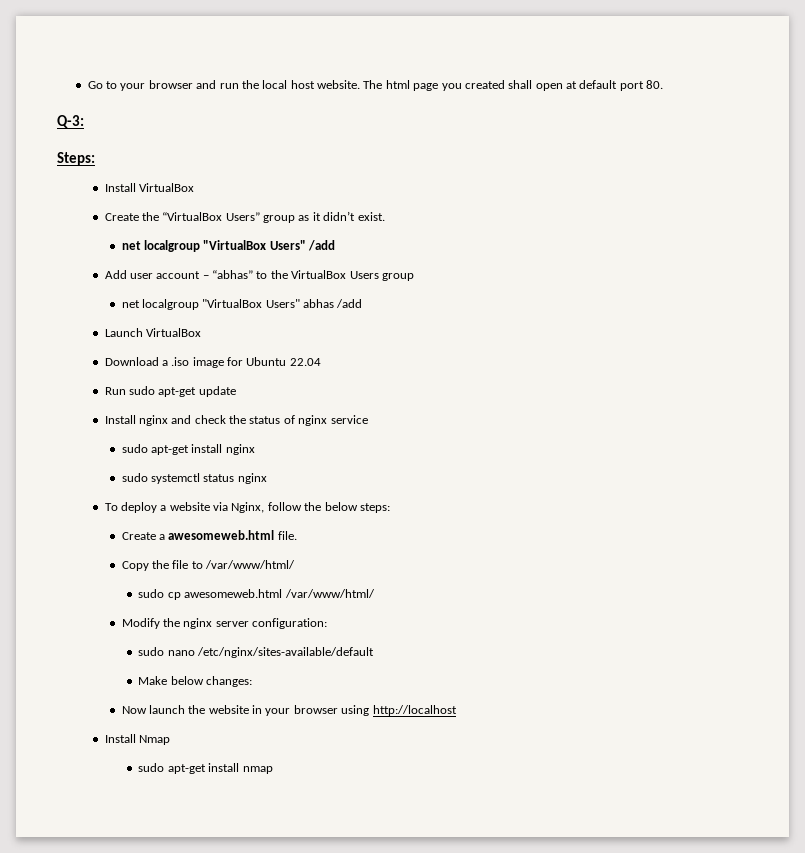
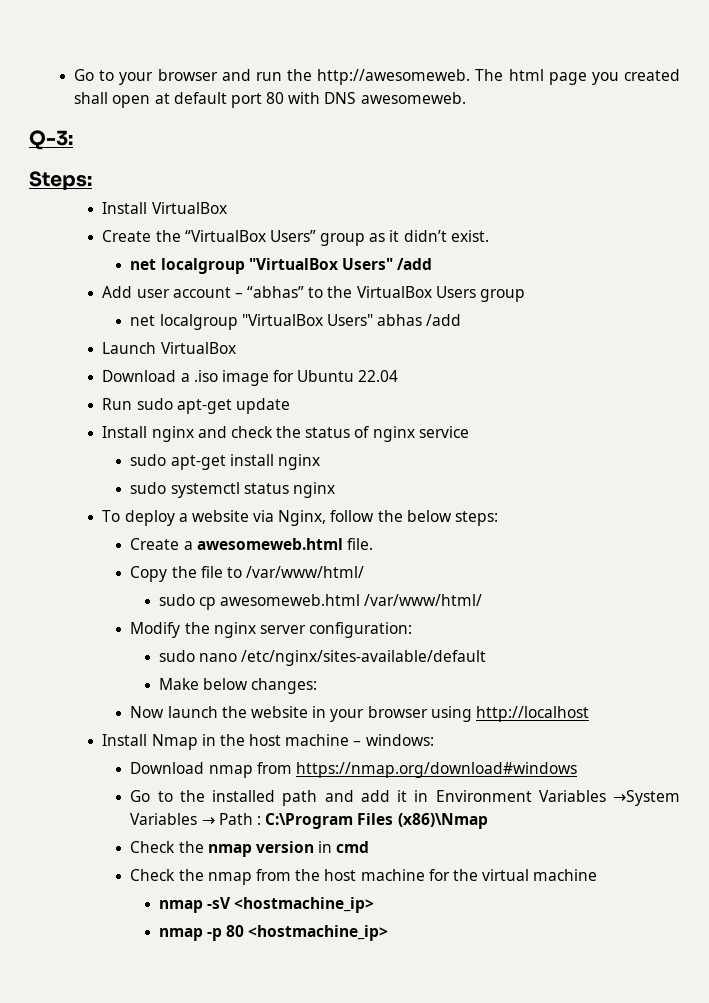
[262,80,361,89] local host website. -> [317,69,471,85] http://awesomeweb.
[646,80,664,89] 80. -> [266,92,466,104] 80 with DNS awesomeweb.
[138,763,273,774] // sudo apt-get install nmap -> [201,734,434,746] [130,762,578,778] [130,790,681,806] [130,813,488,829] [130,841,370,857] [130,869,598,885] [158,897,374,913] [158,925,389,941] in the host machine – windows: // Download nmap from https://nmap.org/download#windows // Go to the installed path and add it in Environment Variables →System Variables → Path : C:\Program Files (x86)\Nmap // Check the nmap version in cmd // Check the nmap from the host machine for the virtual machine // nmap -sV <hostmachine_ip> // nmap -p 80 <hostmachine_ip>

